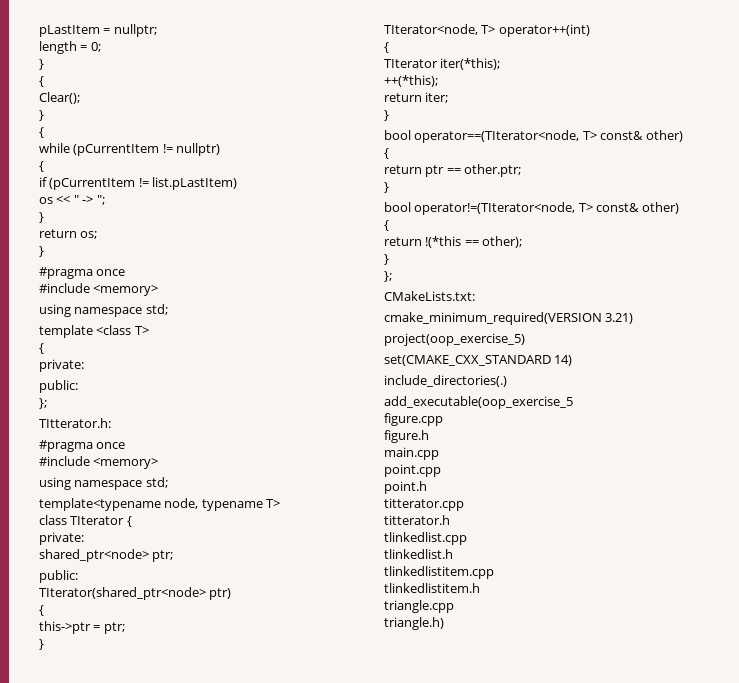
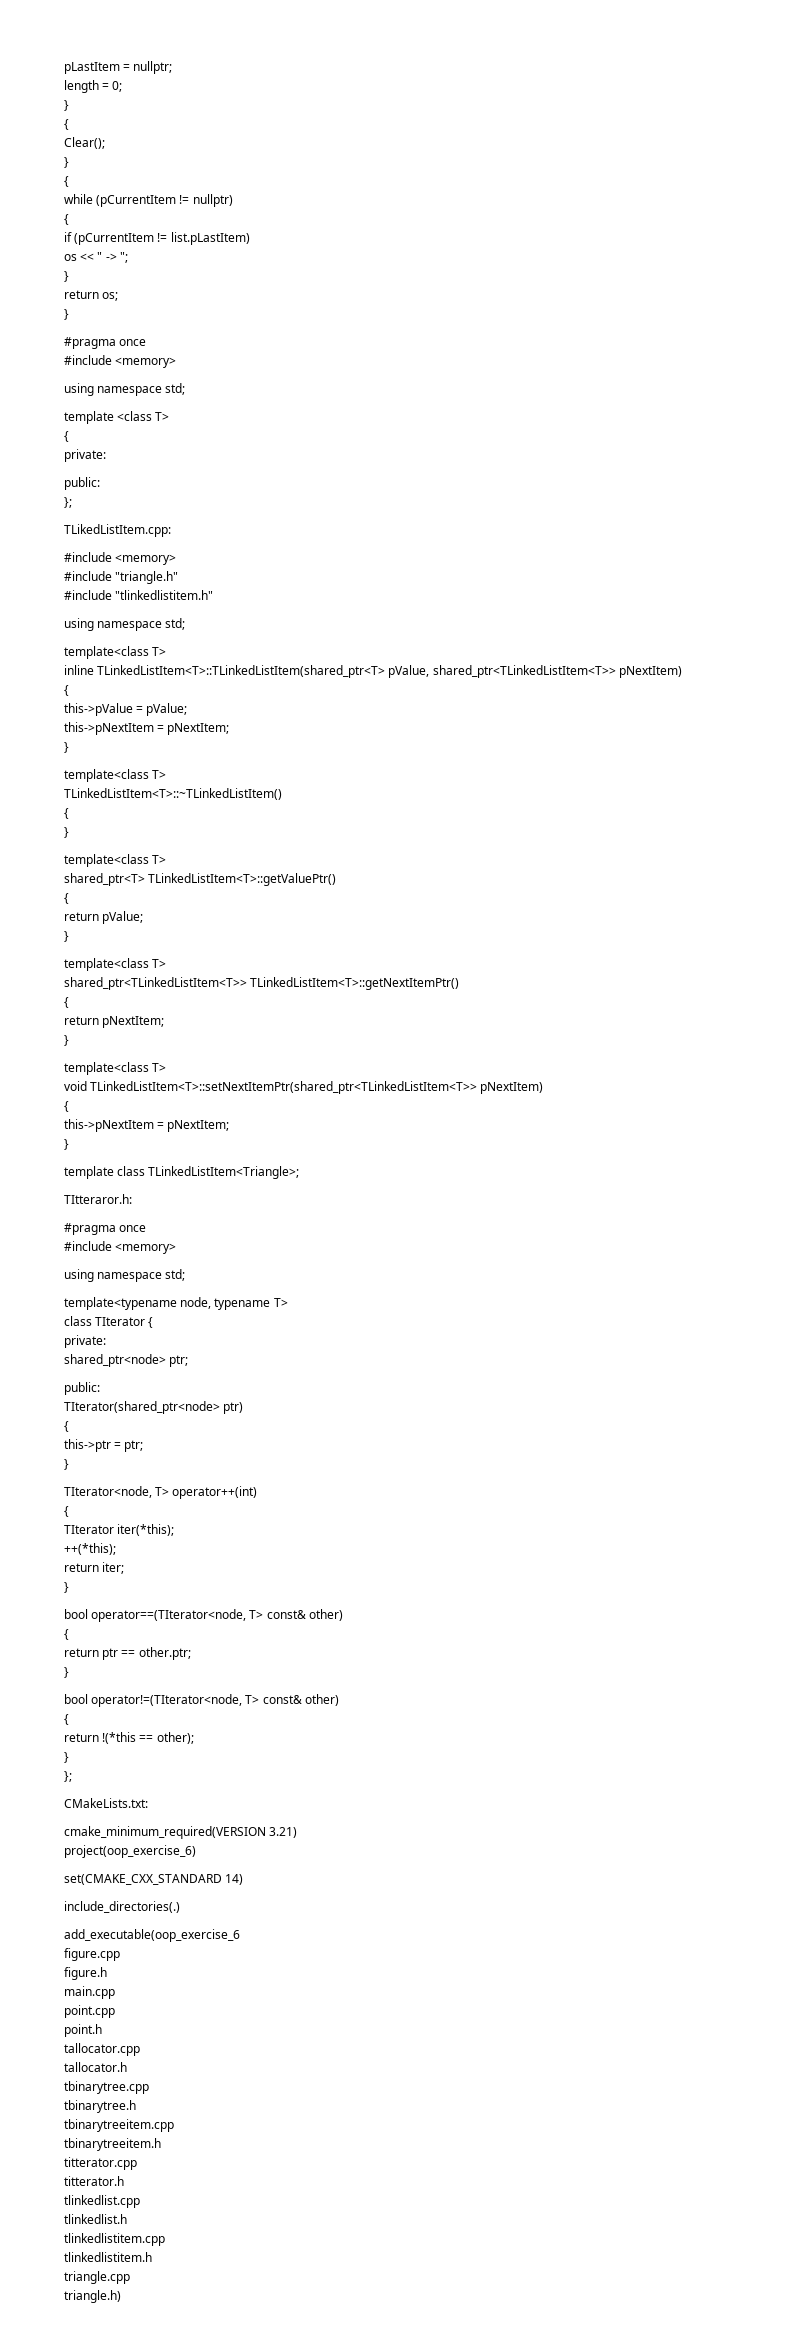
[39,418,111,428] TItterator.h: -> [64,524,171,537] [64,552,177,565] [64,571,179,584] [64,590,214,600] [64,618,186,631] [64,646,167,659] [64,665,682,678] [64,685,69,696] [64,703,188,716] [64,722,230,735] [64,742,69,753] [64,769,167,782] [64,788,282,800] [64,808,69,819] [64,827,69,838] [64,854,167,867] [64,873,337,886] [64,893,69,904] [64,911,144,924] [64,931,69,942] [64,958,167,971] [64,977,460,990] [64,997,69,1008] [64,1016,165,1028] [64,1035,69,1046] [64,1062,167,1075] [64,1081,544,1094] [64,1101,69,1112] [64,1119,230,1132] [64,1139,69,1150] [64,1166,300,1179] [64,1194,132,1204] TLikedListItem.cpp: // #include <memory> // #include "triangle.h" // #include "tlinkedlistitem.h" // using namespace std; // template<class T> // inline TLinkedListItem<T>::TLinkedListItem(shared_ptr<T> pValue, shared_ptr<TLinkedListItem<T>> pNextItem) // { // this->pValue = pValue; // this->pNextItem = pNextItem; // } // template<class T> // TLinkedListItem<T>::~TLinkedListItem() // { // } // template<class T> // shared_ptr<T> TLinkedListItem<T>::getValuePtr() // { // return pValue; // } // template<class T> // shared_ptr<TLinkedListItem<T>> TLinkedListItem<T>::getNextItemPtr() // { // return pNextItem; // } // template<class T> // void TLinkedListItem<T>::setNextItemPtr(shared_ptr<TLinkedListItem<T>> pNextItem) // { // this->pNextItem = pNextItem; // } // template class TLinkedListItem<Triangle>; // TItteraror.h:
[384,333,525,346] project(oop_exercise_5) -> [64,1845,196,1858] project(oop_exercise_6)
[384,396,573,409] add_executable(oop_exercise_5 -> [64,1929,240,1942] add_executable(oop_exercise_6
(427, 487) none -> [64,2043,140,2056] [64,2062,127,2072] [64,2081,149,2094] [64,2100,136,2113] [64,2119,174,2132] [64,2138,161,2151] // tallocator.cpp // tallocator.h // tbinarytree.cpp // tbinarytree.h // tbinarytreeitem.cpp // tbinarytreeitem.h

